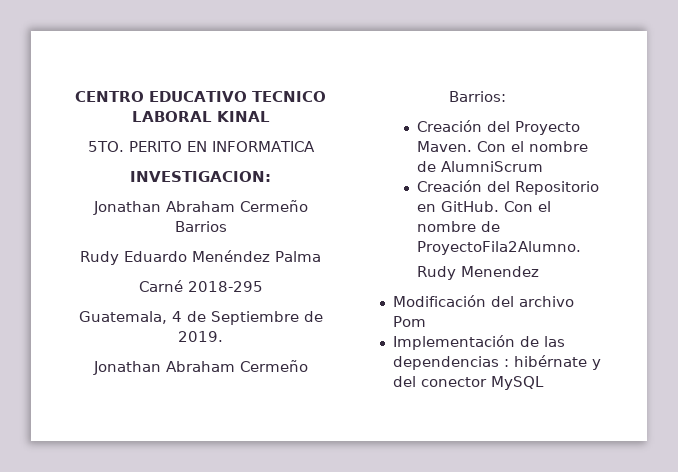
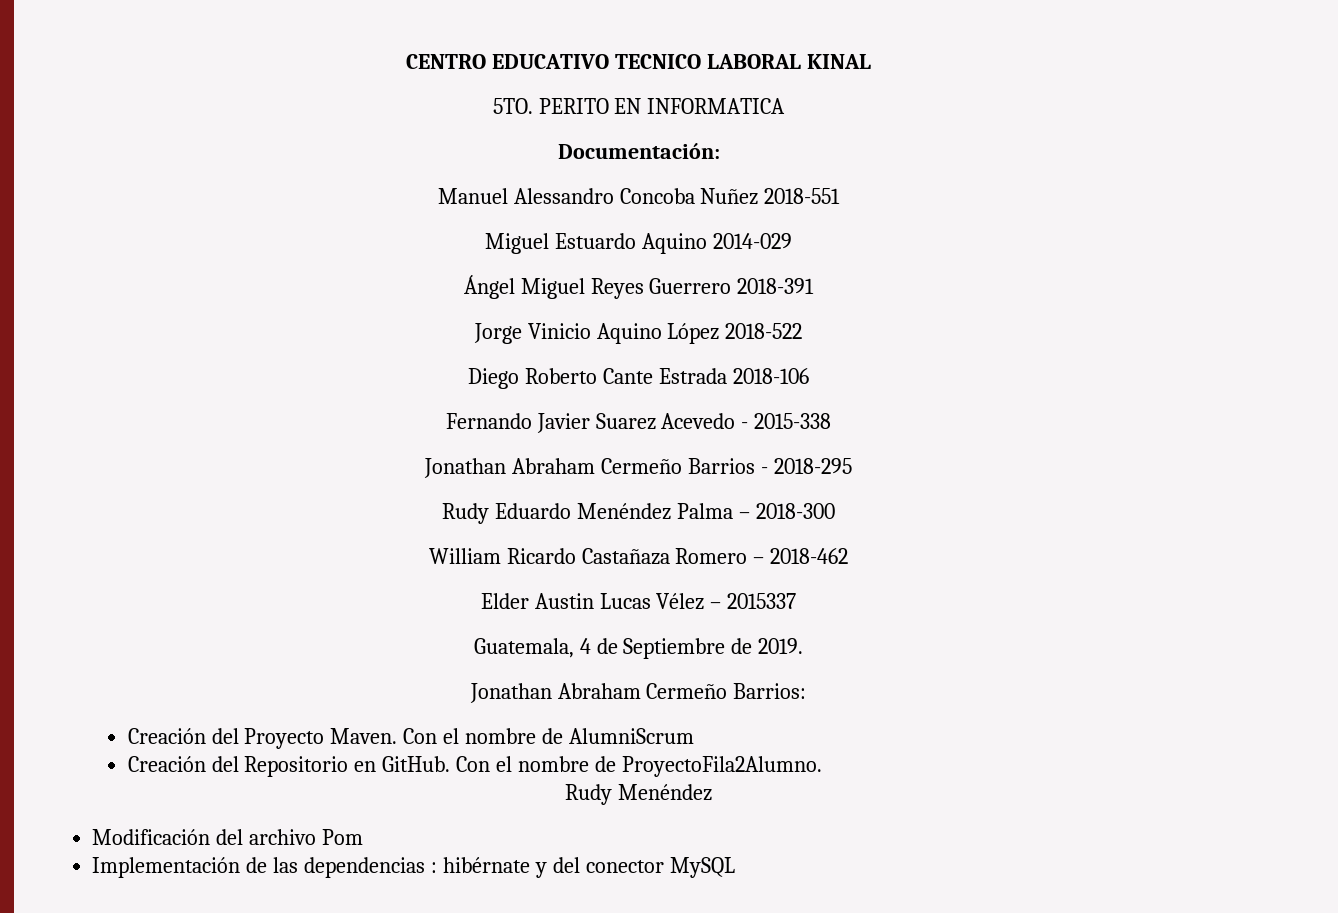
[130,171,271,182] INVESTIGACION: -> [557,143,720,159] [437,188,841,205] [485,233,792,254] [463,275,815,299] [473,323,803,344] [468,368,809,389] [445,413,832,433] Documentación: // Manuel Alessandro Concoba Nuñez 2018-551 // Miguel Estuardo Aquino 2014-029 // Ángel Miguel Reyes Guerrero 2018-391 // Jorge Vinicio Aquino López 2018-522 // Diego Roberto Cante Estrada 2018-106 // Fernando Javier Suarez Acevedo - 2015-338
(227, 226) none -> [760,458,852,474] - 2018-295
[138,280,263,292] // Carné 2018-295 -> [738,503,835,519] [428,548,849,565] [480,593,797,610] – 2018-300 // William Ricardo Castañaza Romero – 2018-462 // Elder Austin Lucas Vélez – 2015337
[460,266,539,277] Menendez -> [617,784,712,801] Menéndez

